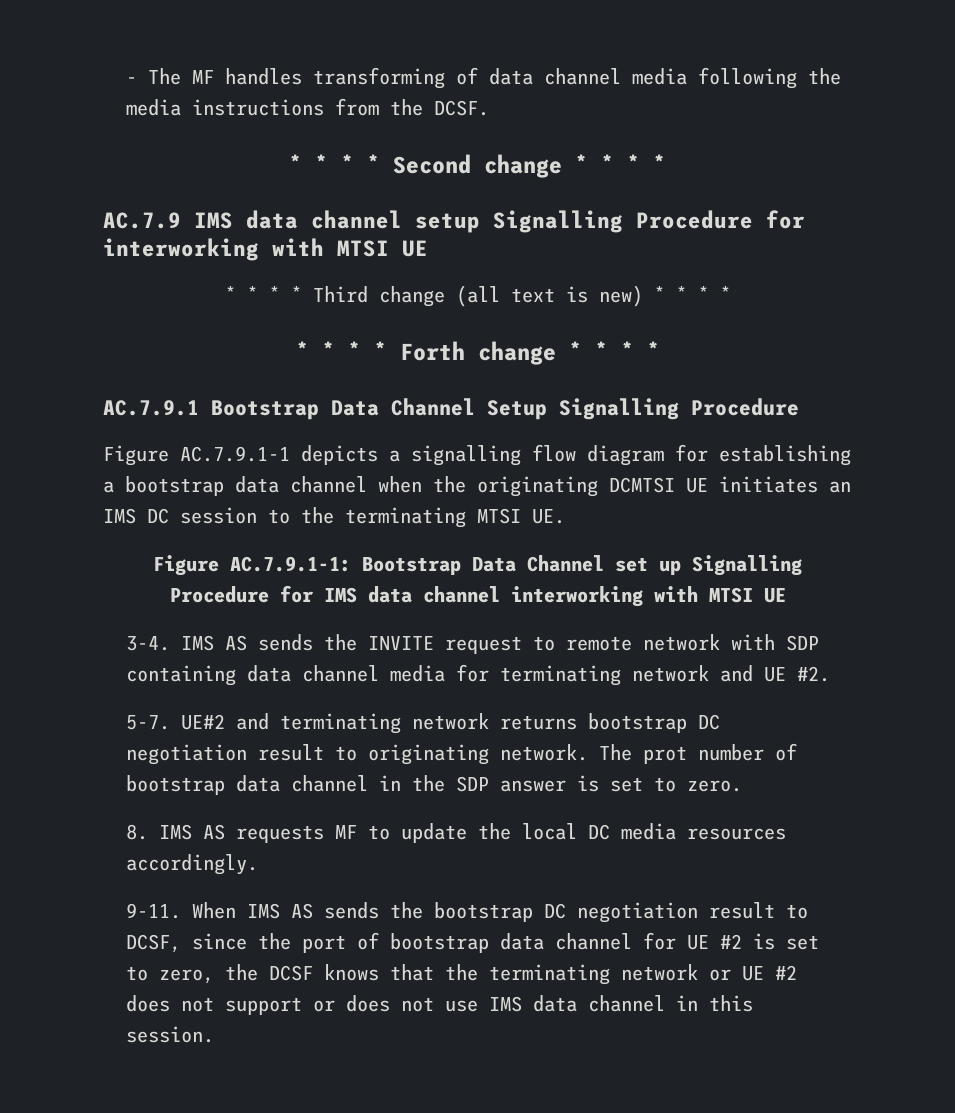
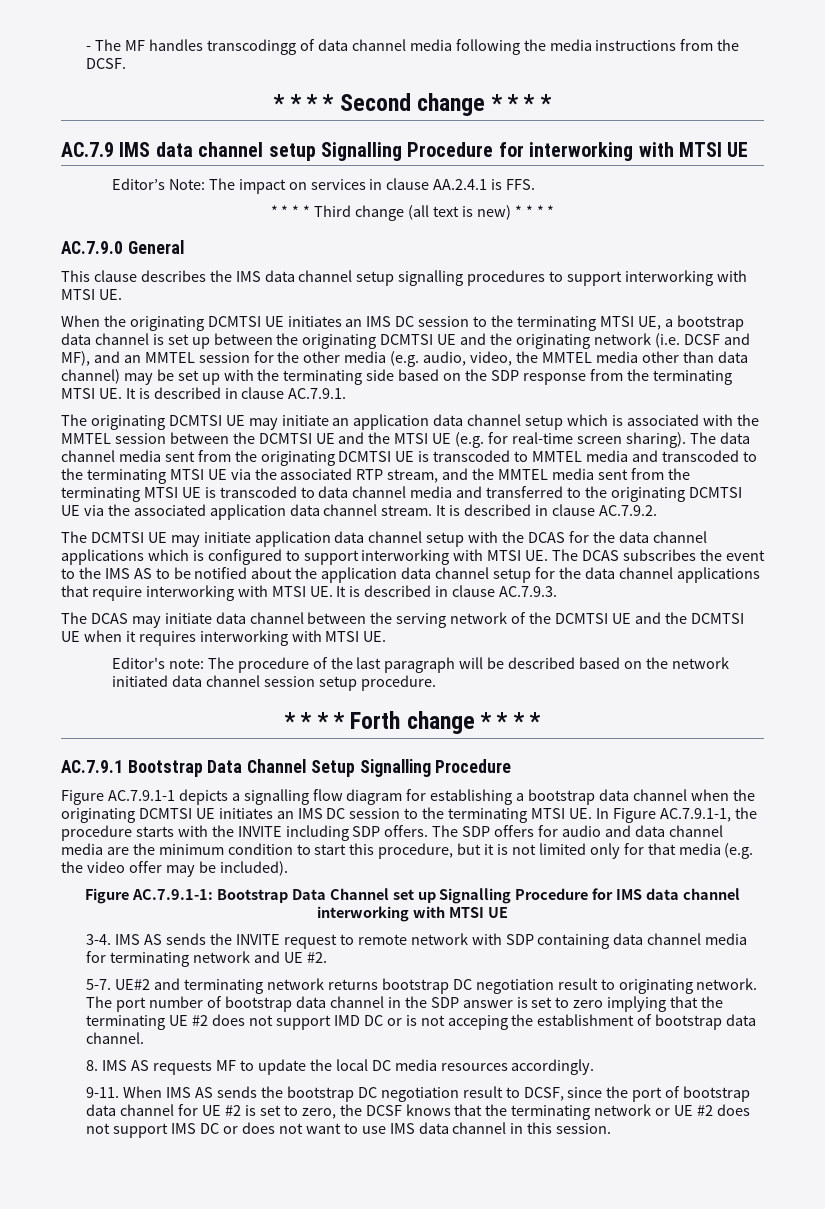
[313,67,446,89] transforming -> [207,39,297,55] transcodingg
(428, 248) none -> [111,178,536,194] // Editor’s Note: The impact on services in clause AA.2.4.1 is FFS.
(731, 294) none -> [61,240,184,254] [61,270,747,286] [61,289,122,300] [61,315,744,331] [61,333,750,349] [61,351,748,367] [61,369,732,385] [61,387,347,399] [61,414,759,430] [61,432,750,448] [61,450,757,466] [61,468,690,484] [61,486,742,502] [61,504,657,520] [61,531,707,547] [61,549,765,565] [61,567,760,583] [61,585,558,601] [61,612,744,628] [61,630,387,646] [111,657,729,673] [111,675,436,691] // AC.7.9.0 General // This clause describes the IMS data channel setup signalling procedures to support interworking with MTSI UE. // When the originating DCMTSI UE initiates an IMS DC session to the terminating MTSI UE, a bootstrap data channel is set up between the originating DCMTSI UE and the originating network (i.e. DCSF and MF), and an MMTEL session for the other media (e.g. audio, video, the MMTEL media other than data channel) may be set up with the terminating side based on the SDP response from the terminating MTSI UE. It is described in clause AC.7.9.1. // The originating DCMTSI UE may initiate an application data channel setup which is associated with the MMTEL session between the DCMTSI UE and the MTSI UE (e.g. for real-time screen sharing). The data channel media sent from the originating DCMTSI UE is transcoded to MMTEL media and transcoded to the terminating MTSI UE via the associated RTP stream, and the MMTEL media sent from the terminating MTSI UE is transcoded to data channel media and transferred to the originating DCMTSI UE via the associated application data channel stream. It is described in clause AC.7.9.2. // The DCMTSI UE may initiate application data channel setup with the DCAS for the data channel applications which is configured to support interworking with MTSI UE. The DCAS subscribes the event to the IMS AS to be notified about the application data channel setup for the data channel applications that require interworking with MTSI UE. It is described in clause AC.7.9.3. // The DCAS may initiate data channel between the serving network of the DCMTSI UE and the DCMTSI UE when it requires interworking with MTSI UE. // Editor's note: The procedure of the last paragraph will be described based on the network initiated data channel session setup procedure.
(565, 516) none -> [595,807,757,823] [61,825,723,841] [61,843,754,859] [61,861,288,877] In Figure AC.7.9.1-1, the procedure starts with the INVITE including SDP offers. The SDP offers for audio and data channel media are the minimum condition to start this procedure, but it is not limited only for that media (e.g. the video offer may be included).
[643,746,688,764] prot -> [116,997,147,1012] port
[687,780,743,792] zero. -> [573,996,724,1012] [86,1014,757,1030] [86,1032,145,1044] zero implying that the terminating UE #2 does not support IMD DC or is not acceping the establishment of bootstrap data channel.
(303, 1006) none -> [171,1123,220,1134] IMS DC
(435, 1004) none -> [305,1123,358,1134] want to

